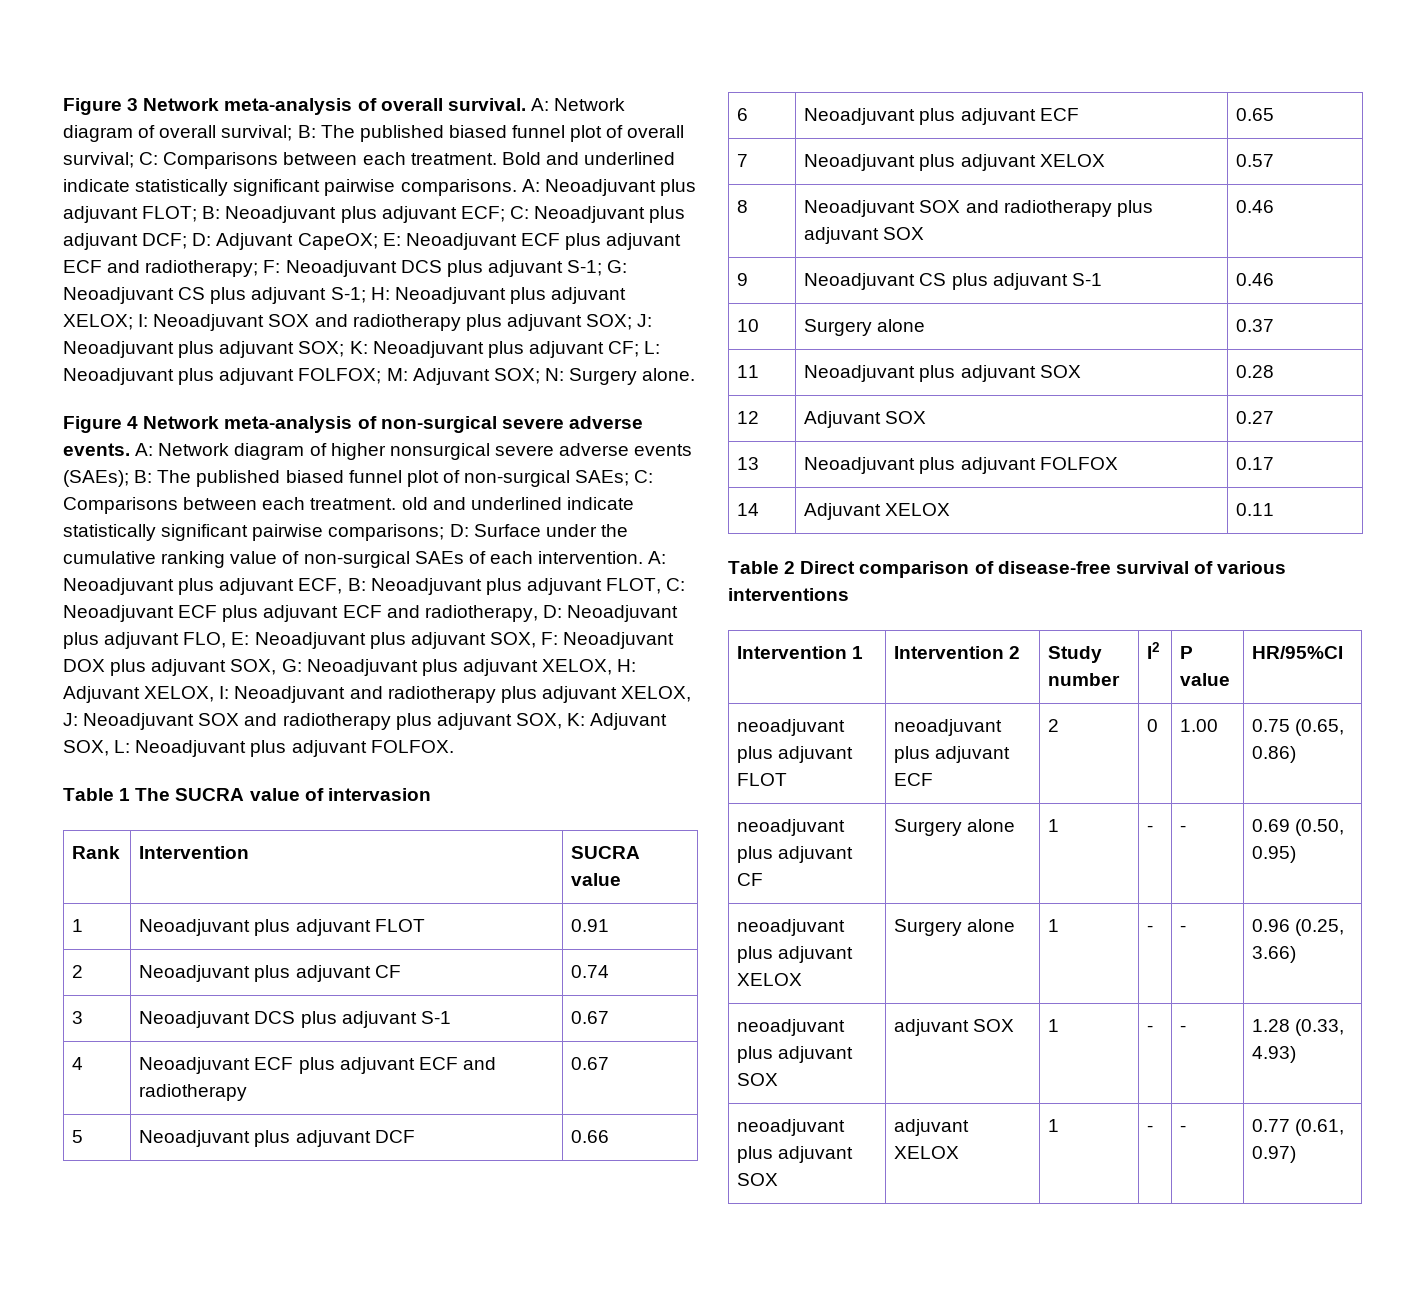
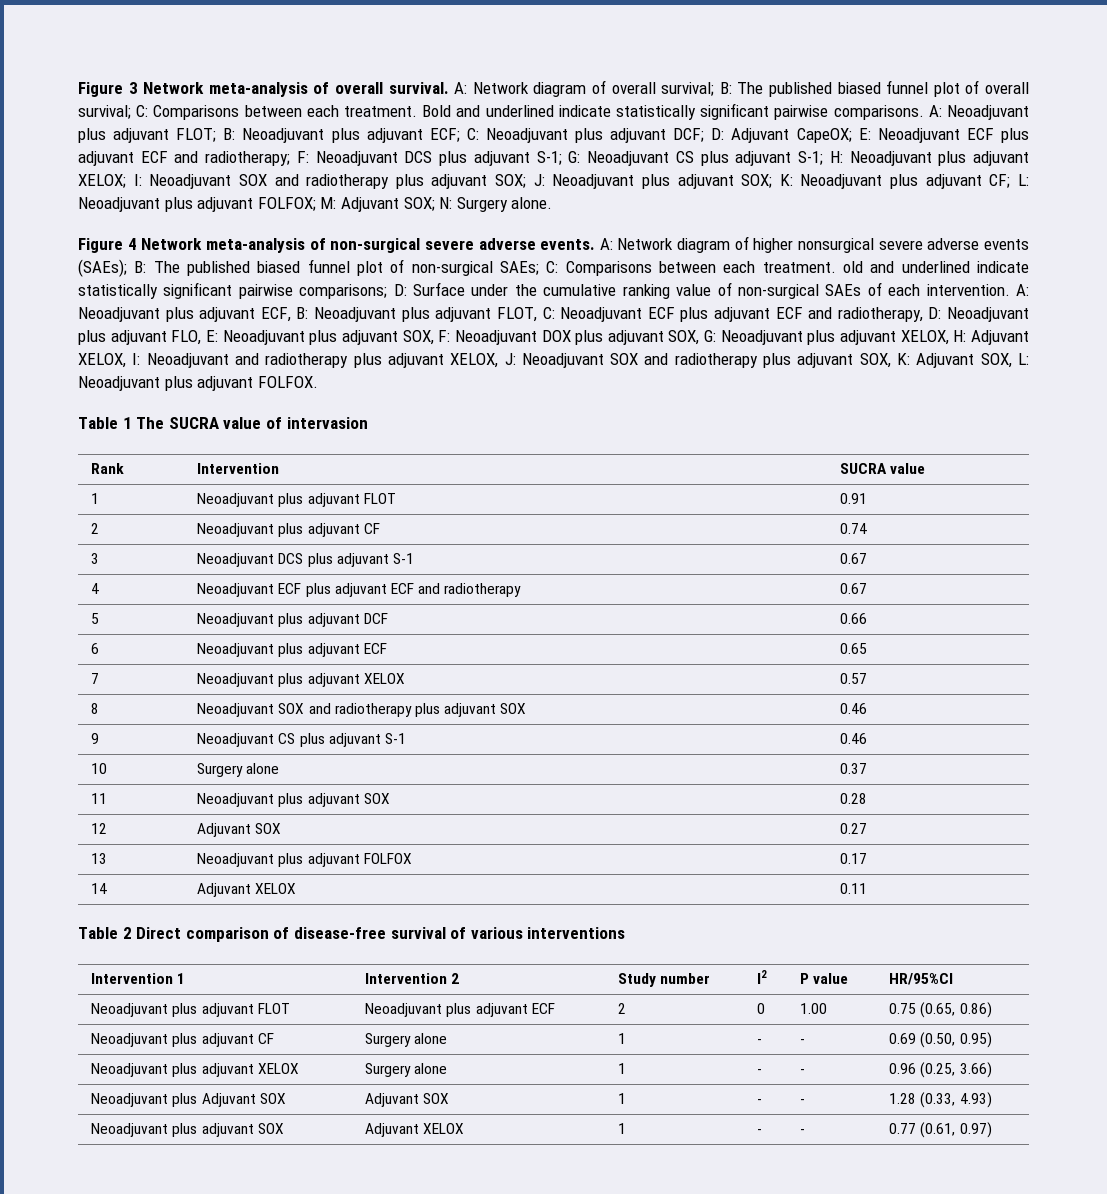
[737,719,846,736] [737,746,854,763] [737,773,788,786] [894,719,1003,736] neoadjuvant plus adjuvant FLOT | neoadjuvant -> [91,1003,290,1017] [365,1003,443,1017] Neoadjuvant plus adjuvant FLOT | Neoadjuvant
[737,819,846,836] neoadjuvant -> [91,1033,169,1047] Neoadjuvant
[737,919,846,936] neoadjuvant -> [91,1063,169,1077] Neoadjuvant
[737,1019,846,1036] [737,1046,854,1063] [737,1073,779,1086] [894,1019,970,1036] neoadjuvant plus adjuvant SOX | adjuvant -> [91,1093,286,1107] [365,1093,420,1107] Neoadjuvant plus Adjuvant SOX | Adjuvant
[737,1119,846,1136] [737,1146,854,1163] [737,1173,779,1186] [894,1119,970,1136] neoadjuvant plus adjuvant SOX | adjuvant -> [91,1123,284,1137] [365,1123,420,1137] Neoadjuvant plus adjuvant SOX | Adjuvant

